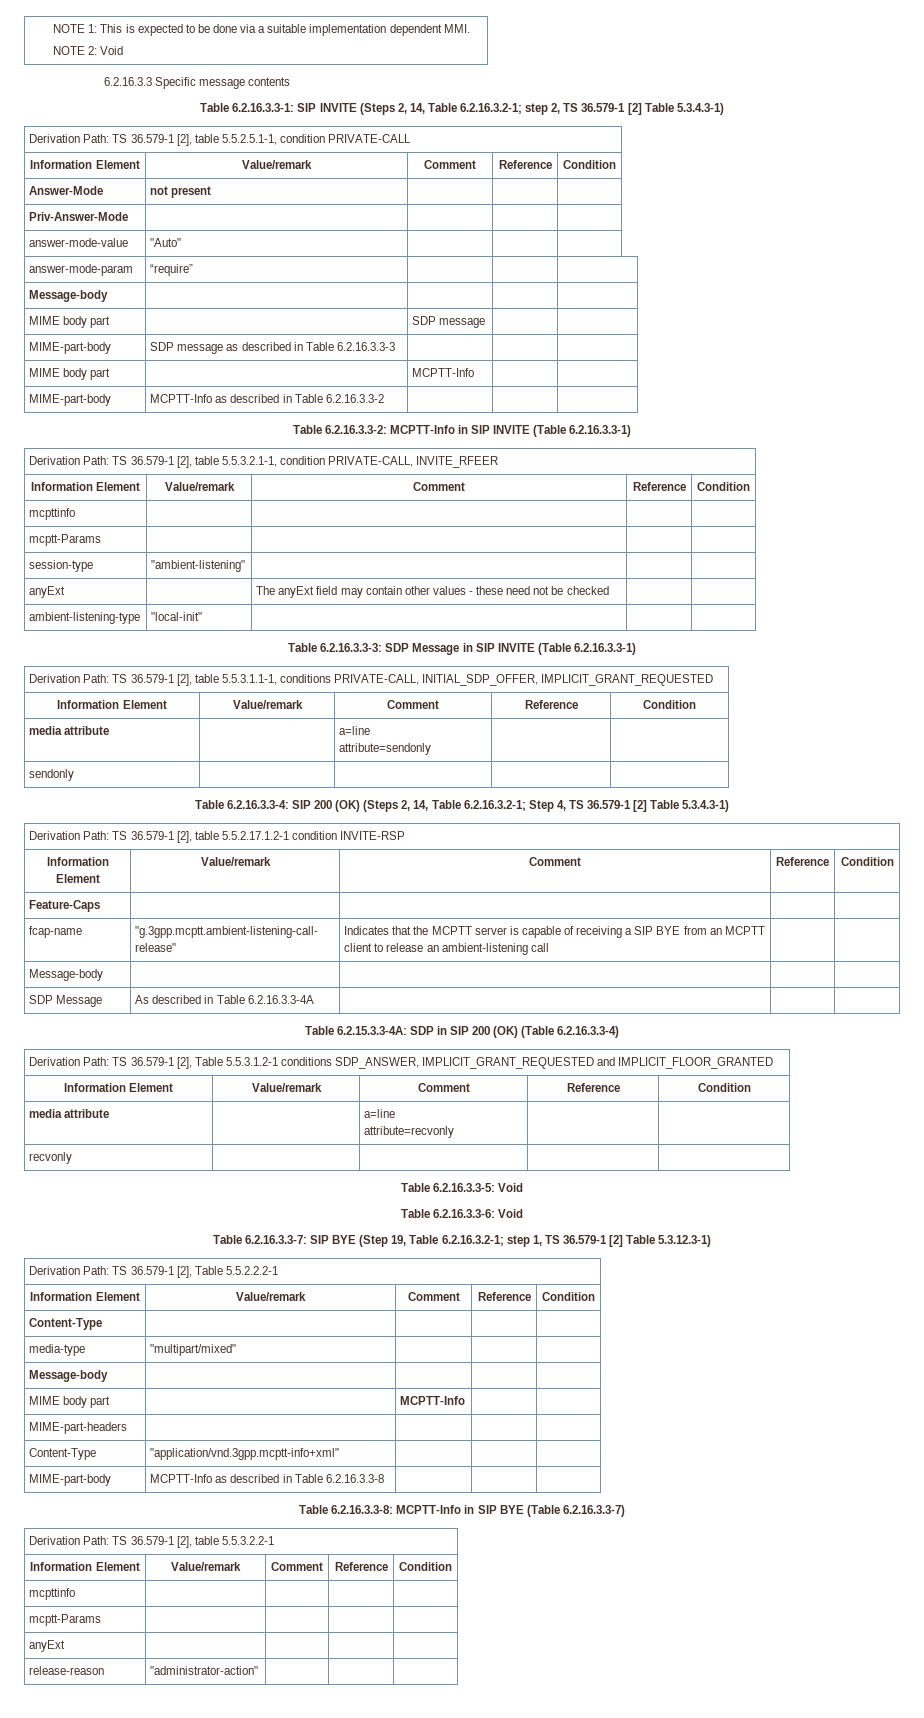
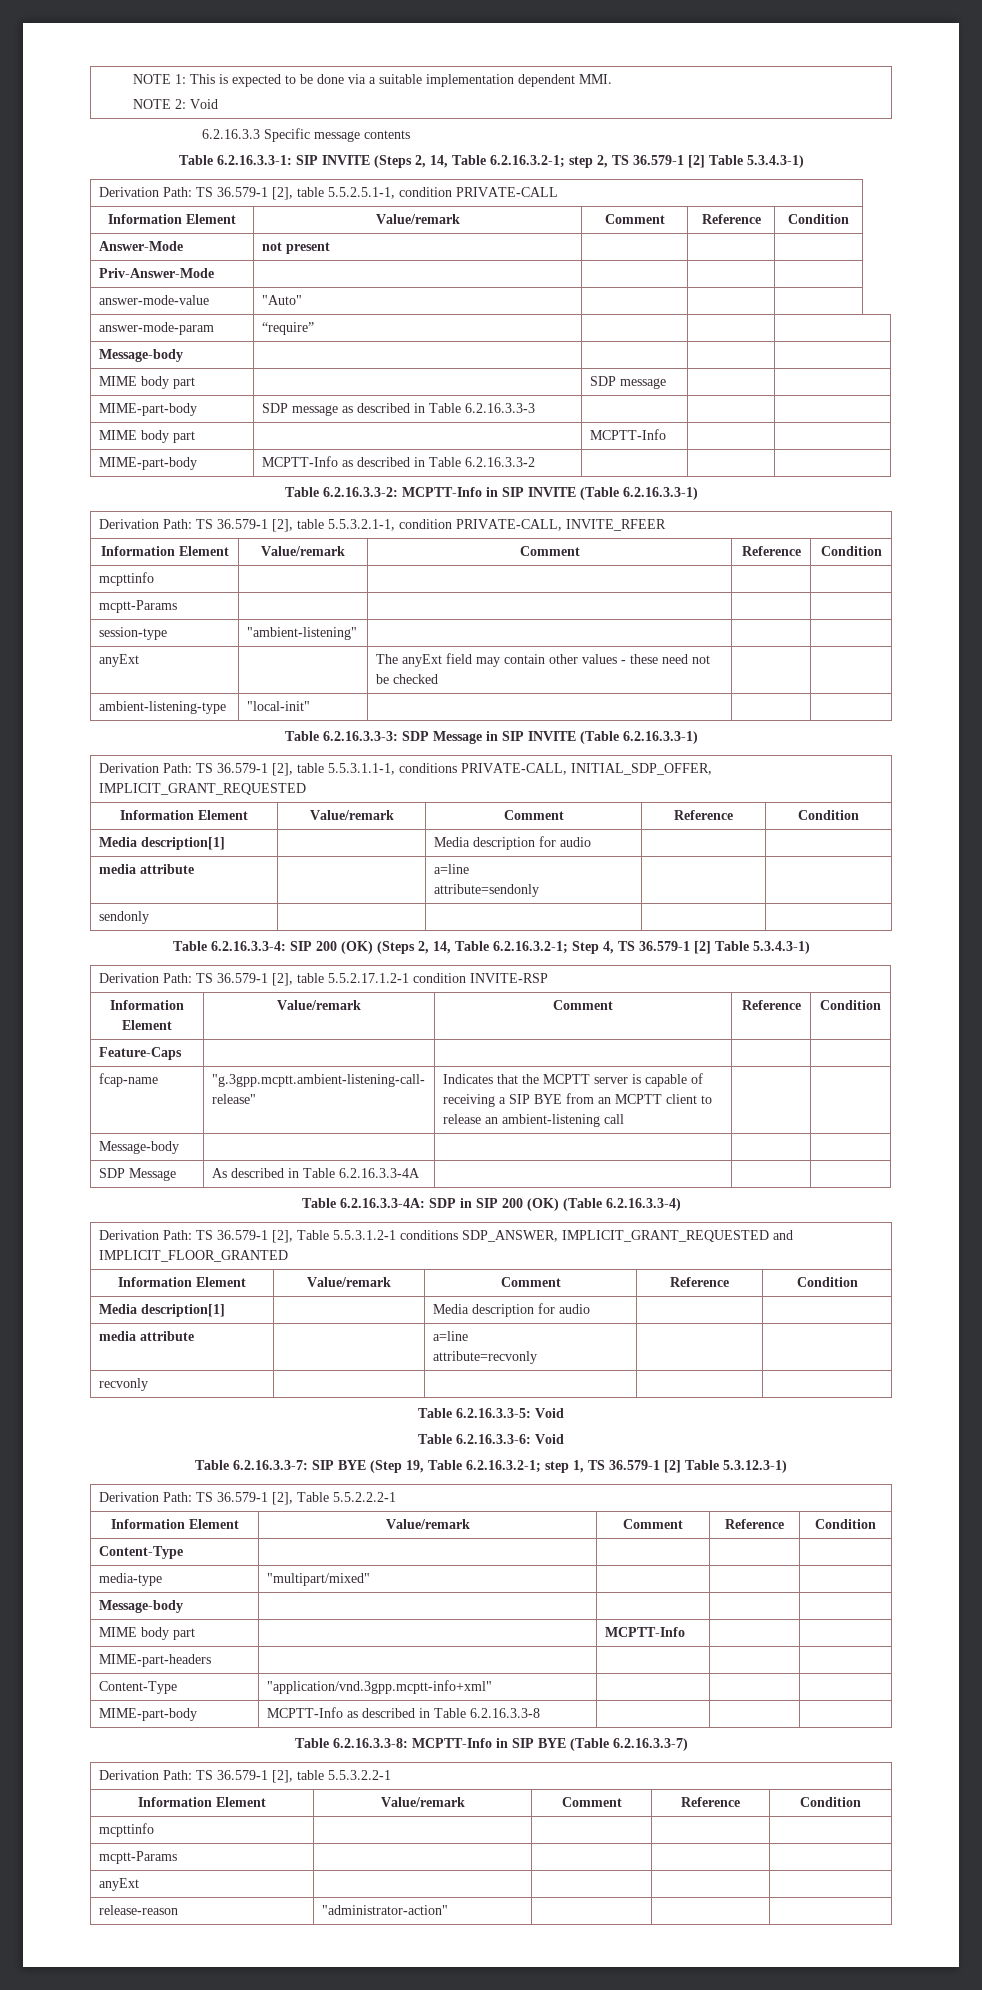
(696, 704) none -> [99,837,226,850] [434,836,592,850] // Media description[1] | | Media description for audio | |
[336,1026,407,1035] 6.2.15.3.3-4A: -> [339,1198,425,1208] 6.2.16.3.3-4A:
(751, 1087) none -> [99,1304,226,1317] [433,1303,591,1317] // Media description[1] | | Media description for audio | |

